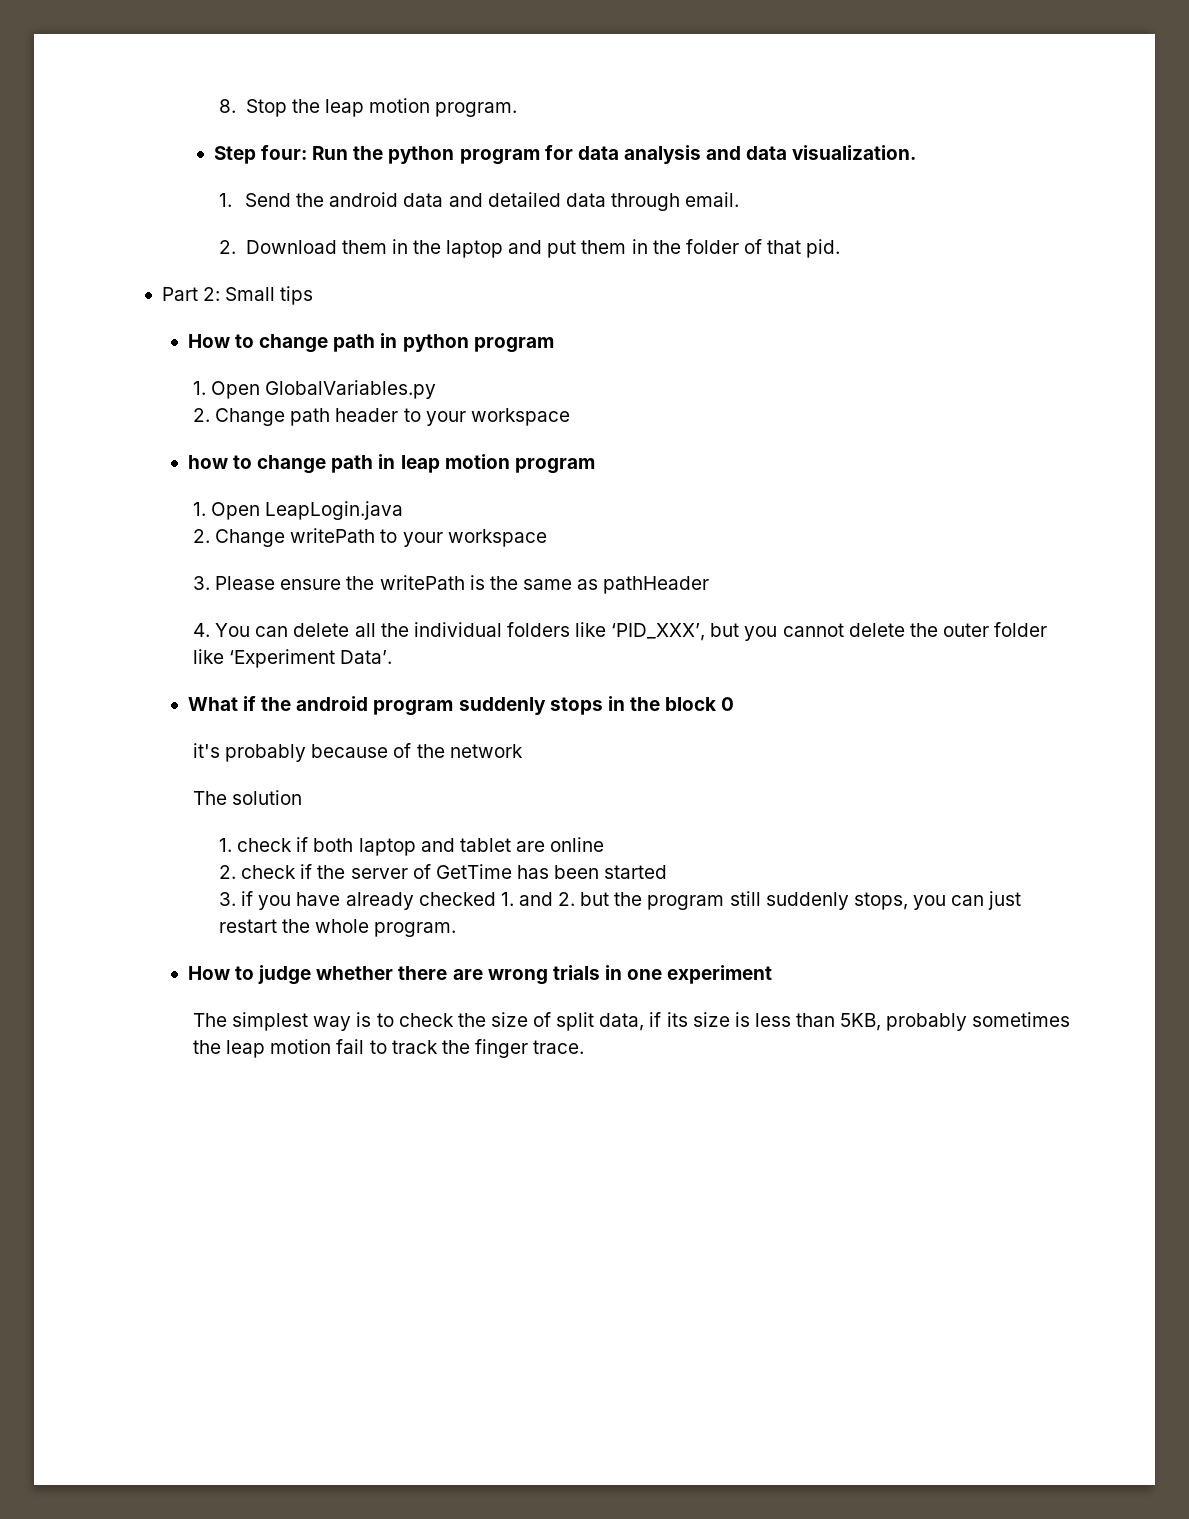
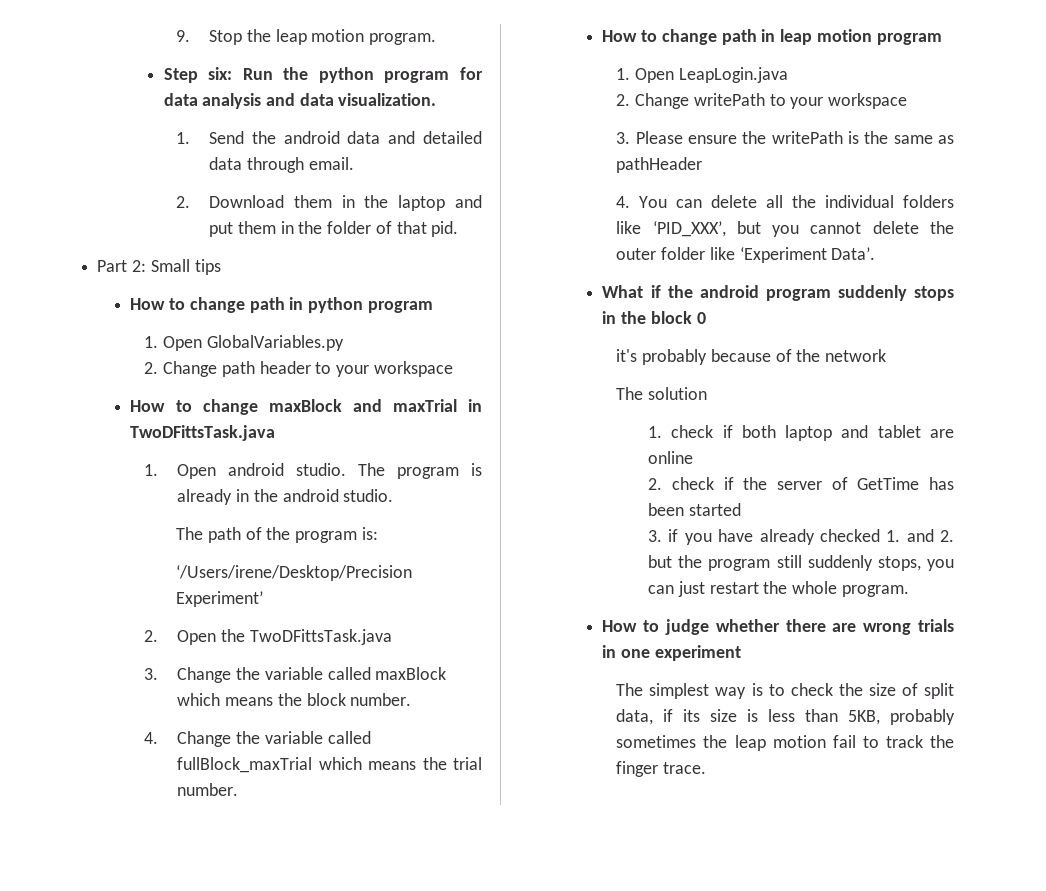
[218,99,236,113] 8. -> [176,30,191,42] 9.
[261,145,308,160] four: -> [208,67,233,80] six:
[187,455,228,469] how -> [130,399,482,415] [130,425,276,441] [144,463,483,479] [177,489,394,505] [176,527,378,543] [176,565,413,581] [176,591,264,607] [144,629,392,645] [144,667,447,683] [177,693,412,706] [144,731,371,747] [177,757,483,773] [177,783,239,796] [602,30,638,42] How to change maxBlock and maxTrial in TwoDFittsTask.java // 1. Open android studio. The program is already in the android studio. // The path of the program is: // ‘/Users/irene/Desktop/Precision Experiment’ // 2. Open the TwoDFittsTask.java // 3. Change the variable called maxBlock which means the block number. // 4. Change the variable called fullBlock_maxTrial which means the trial number. // How

